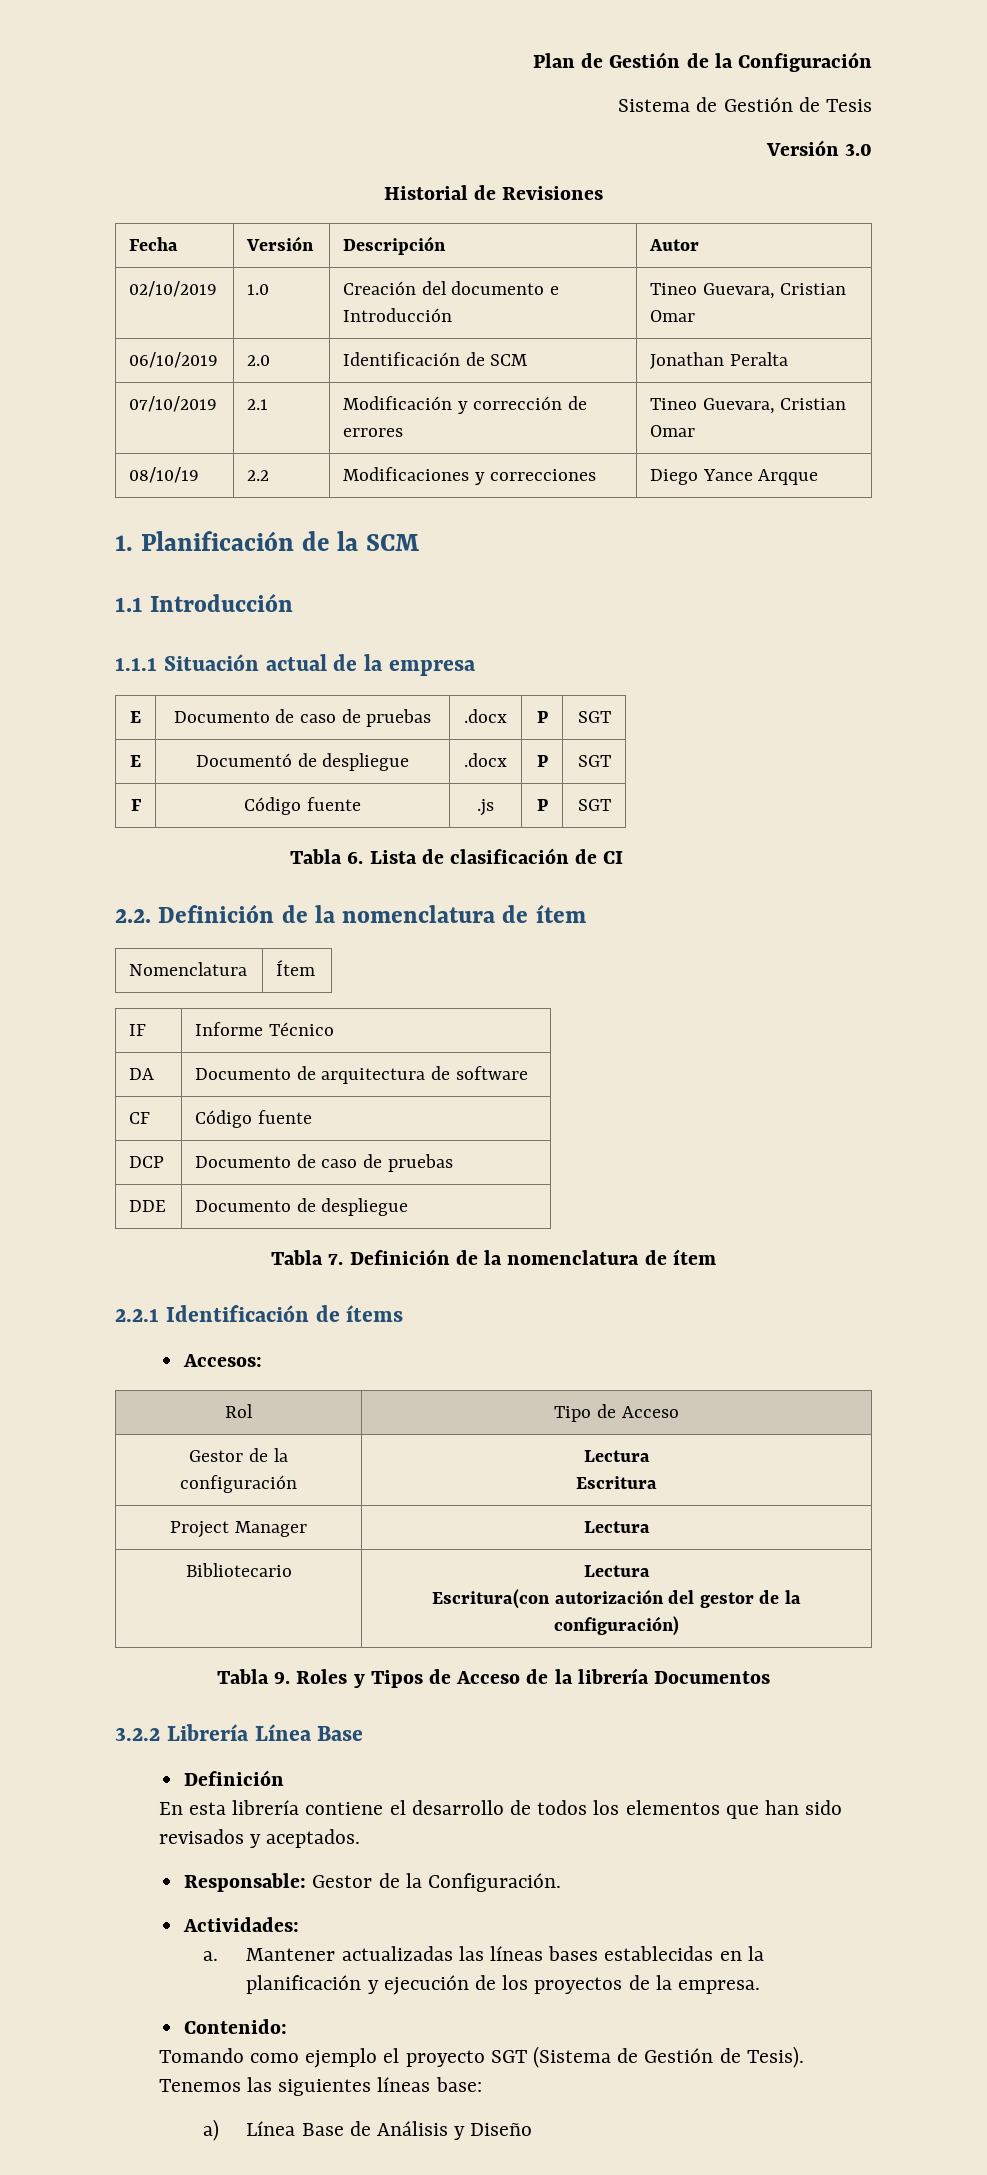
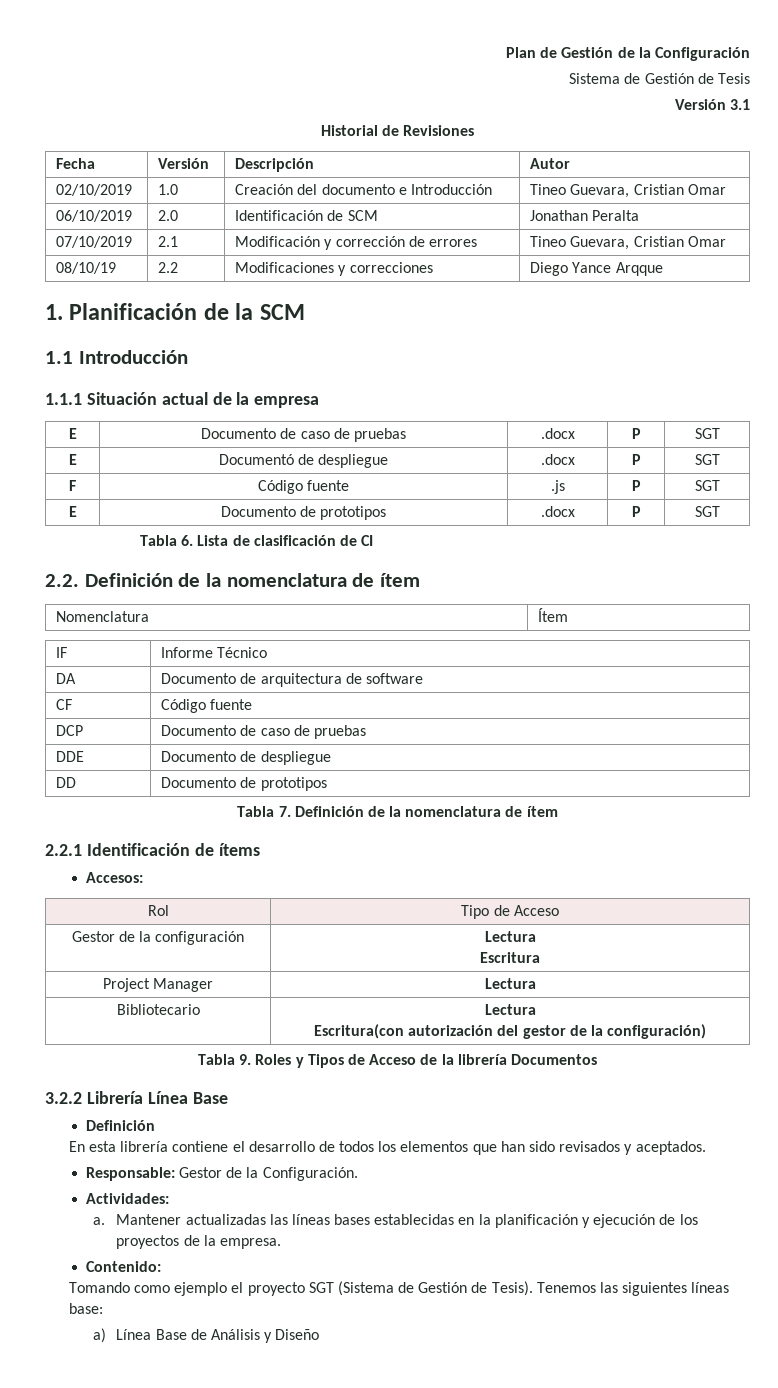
[845,143,872,156] 3.0 -> [730,99,750,110] 3.1
(611, 805) none -> [68,506,77,517] [220,506,387,520] [540,506,575,517] [631,506,641,517] [694,506,720,517] // E | Documento de prototipos | .docx | P | SGT
(409, 1207) none -> [56,777,77,788] [161,777,327,791] // DD | Documento de prototipos

